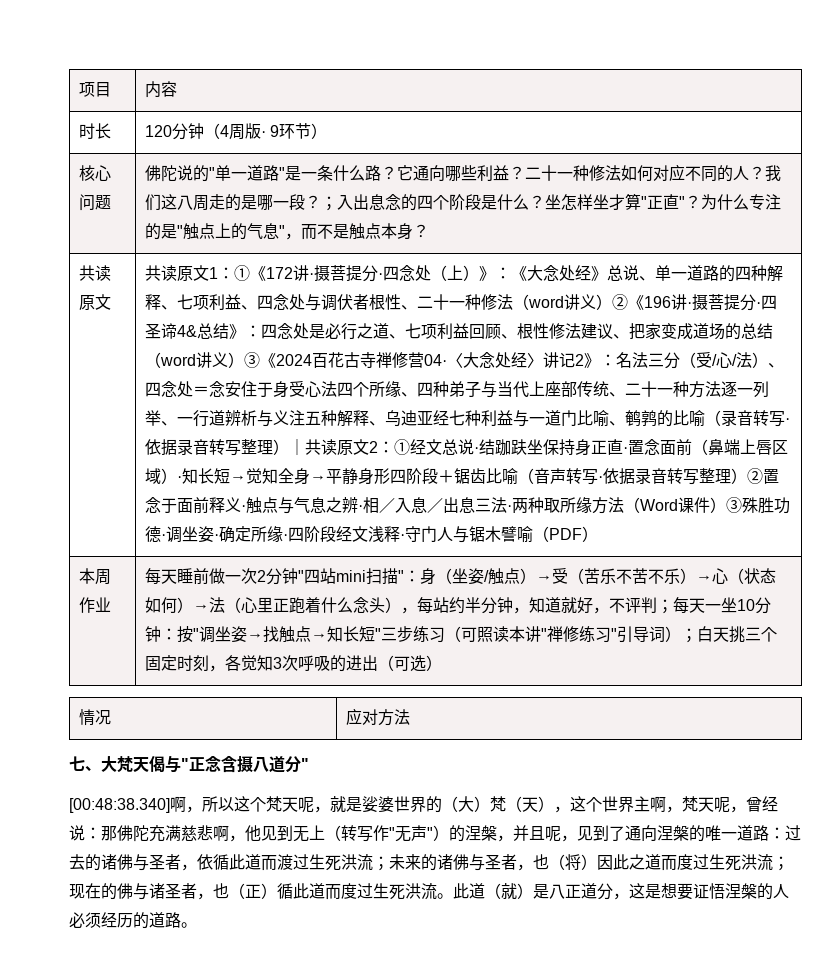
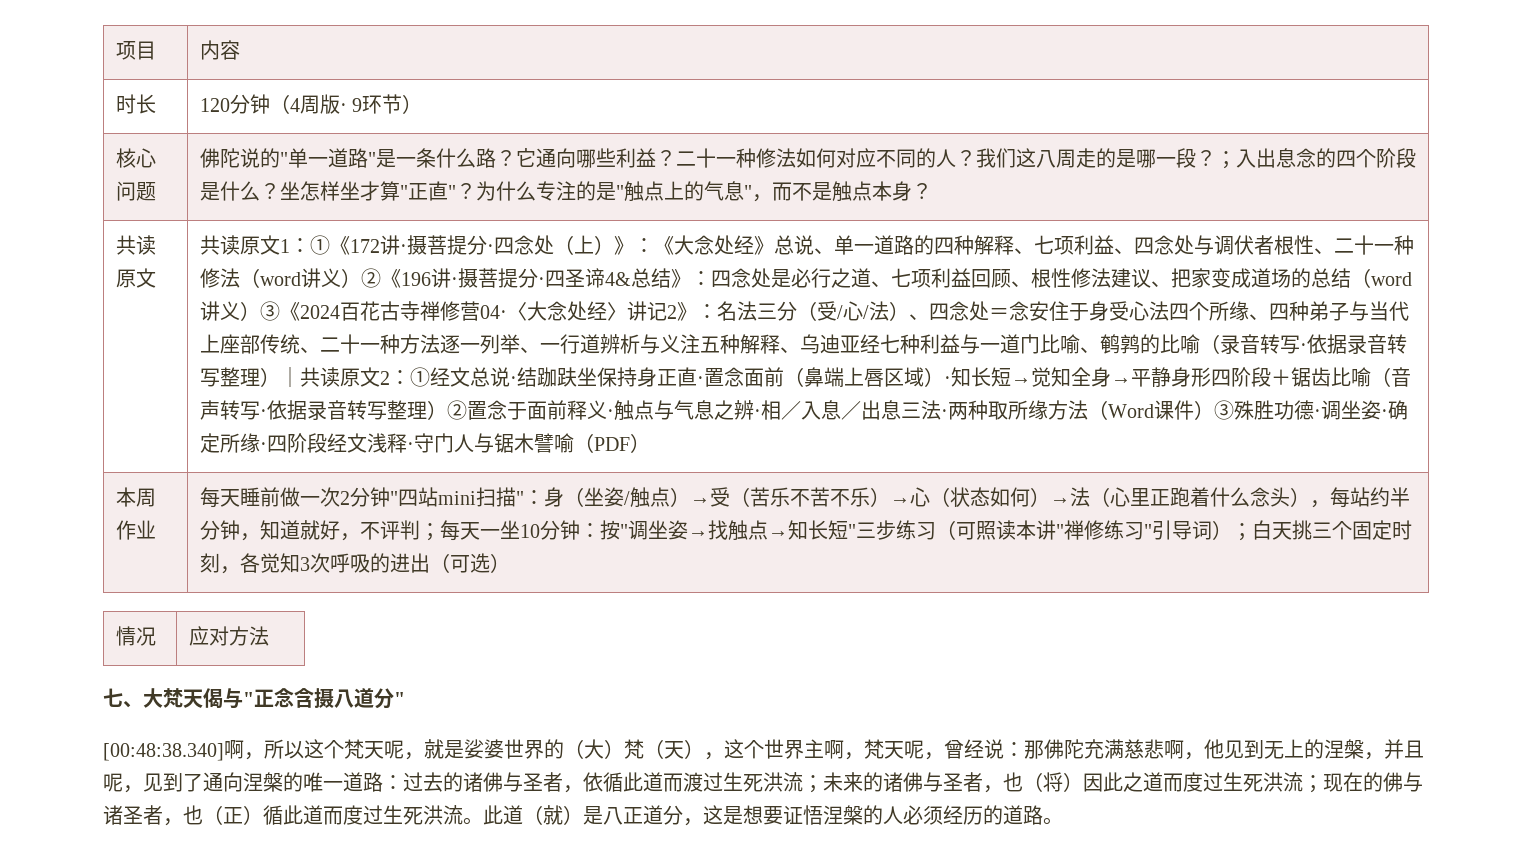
[325,825,449,842] （转写作"无声"） -> (1304, 748) none

